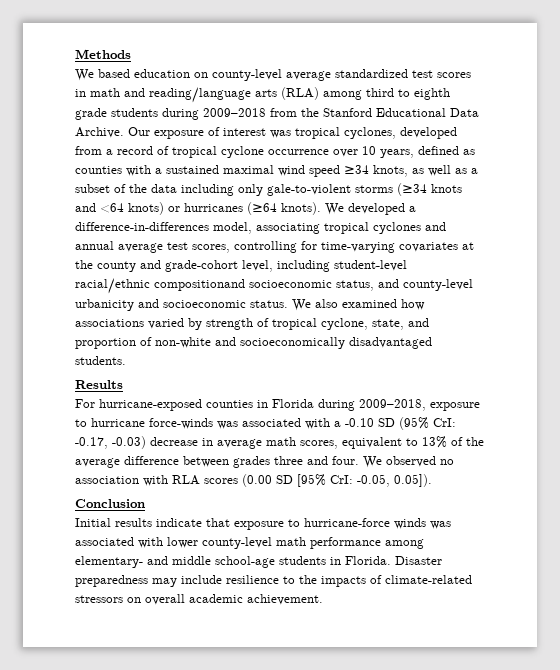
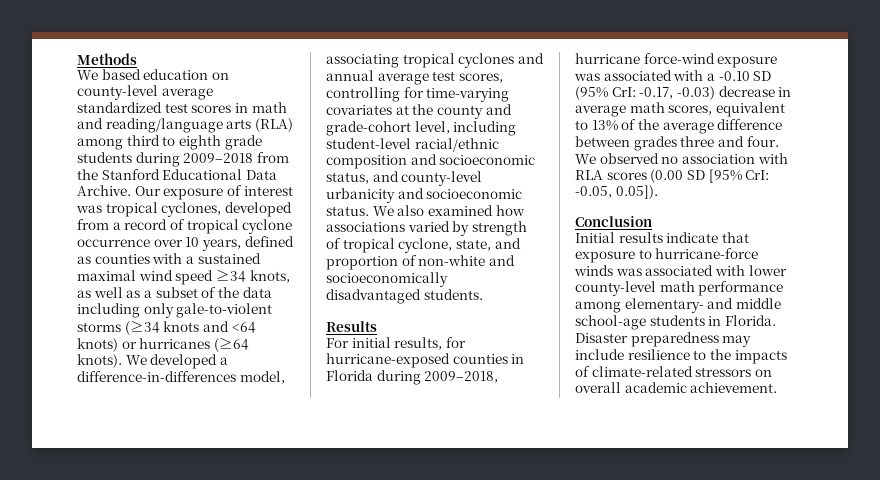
[154,279,245,291] compositionand -> [326,154,437,169] composition and
(95, 403) none -> [351,337,466,350] initial results, for
[430,402,480,411] [75,418,213,429] exposure to hurricane force-winds -> [575,53,778,68] hurricane force-wind exposure

